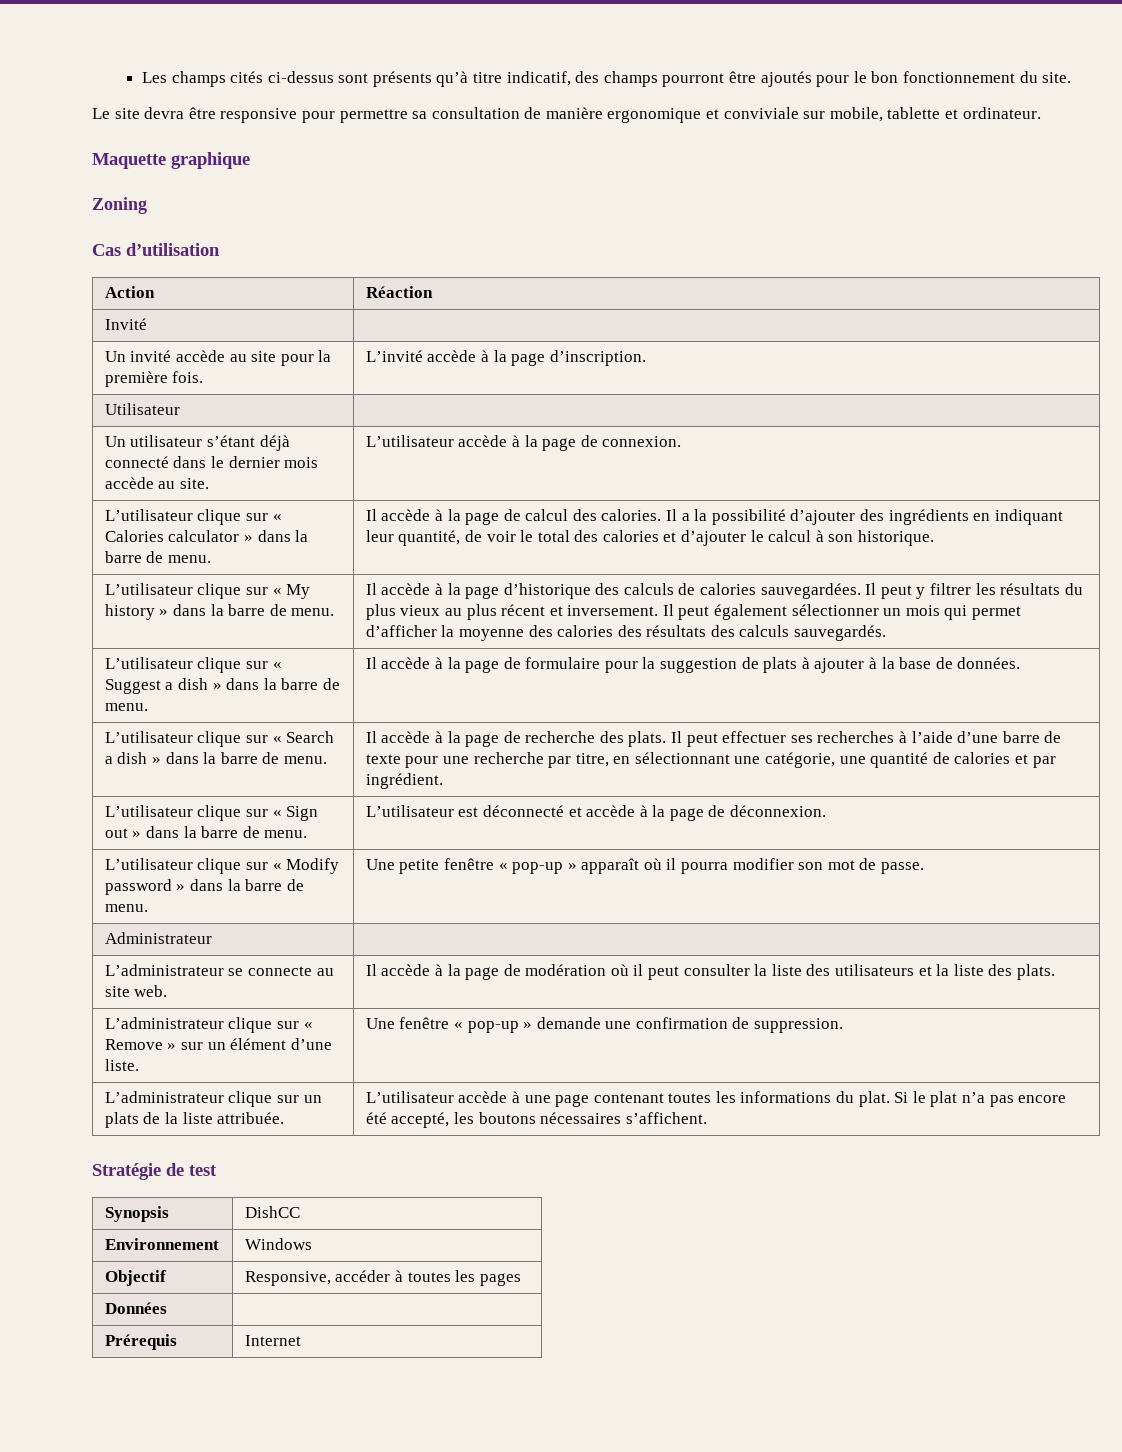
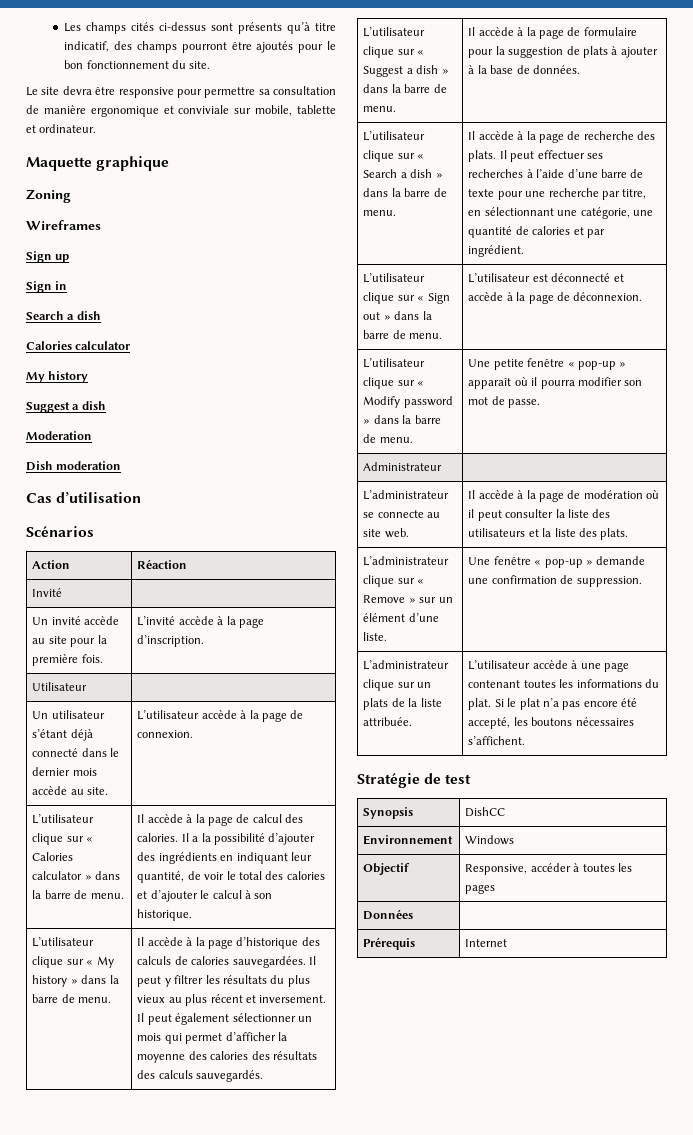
(147, 205) none -> [26,220,101,230] [26,251,70,263] [26,281,68,293] [26,311,101,320] [26,341,131,350] [26,371,89,383] [26,401,106,413] [26,431,92,440] [26,461,122,471] // Wireframes // Sign up // Sign in // Search a dish // Calories calculator // My history // Suggest a dish // Moderation // Dish moderation
(220, 249) none -> [26,526,94,537] // Scénarios

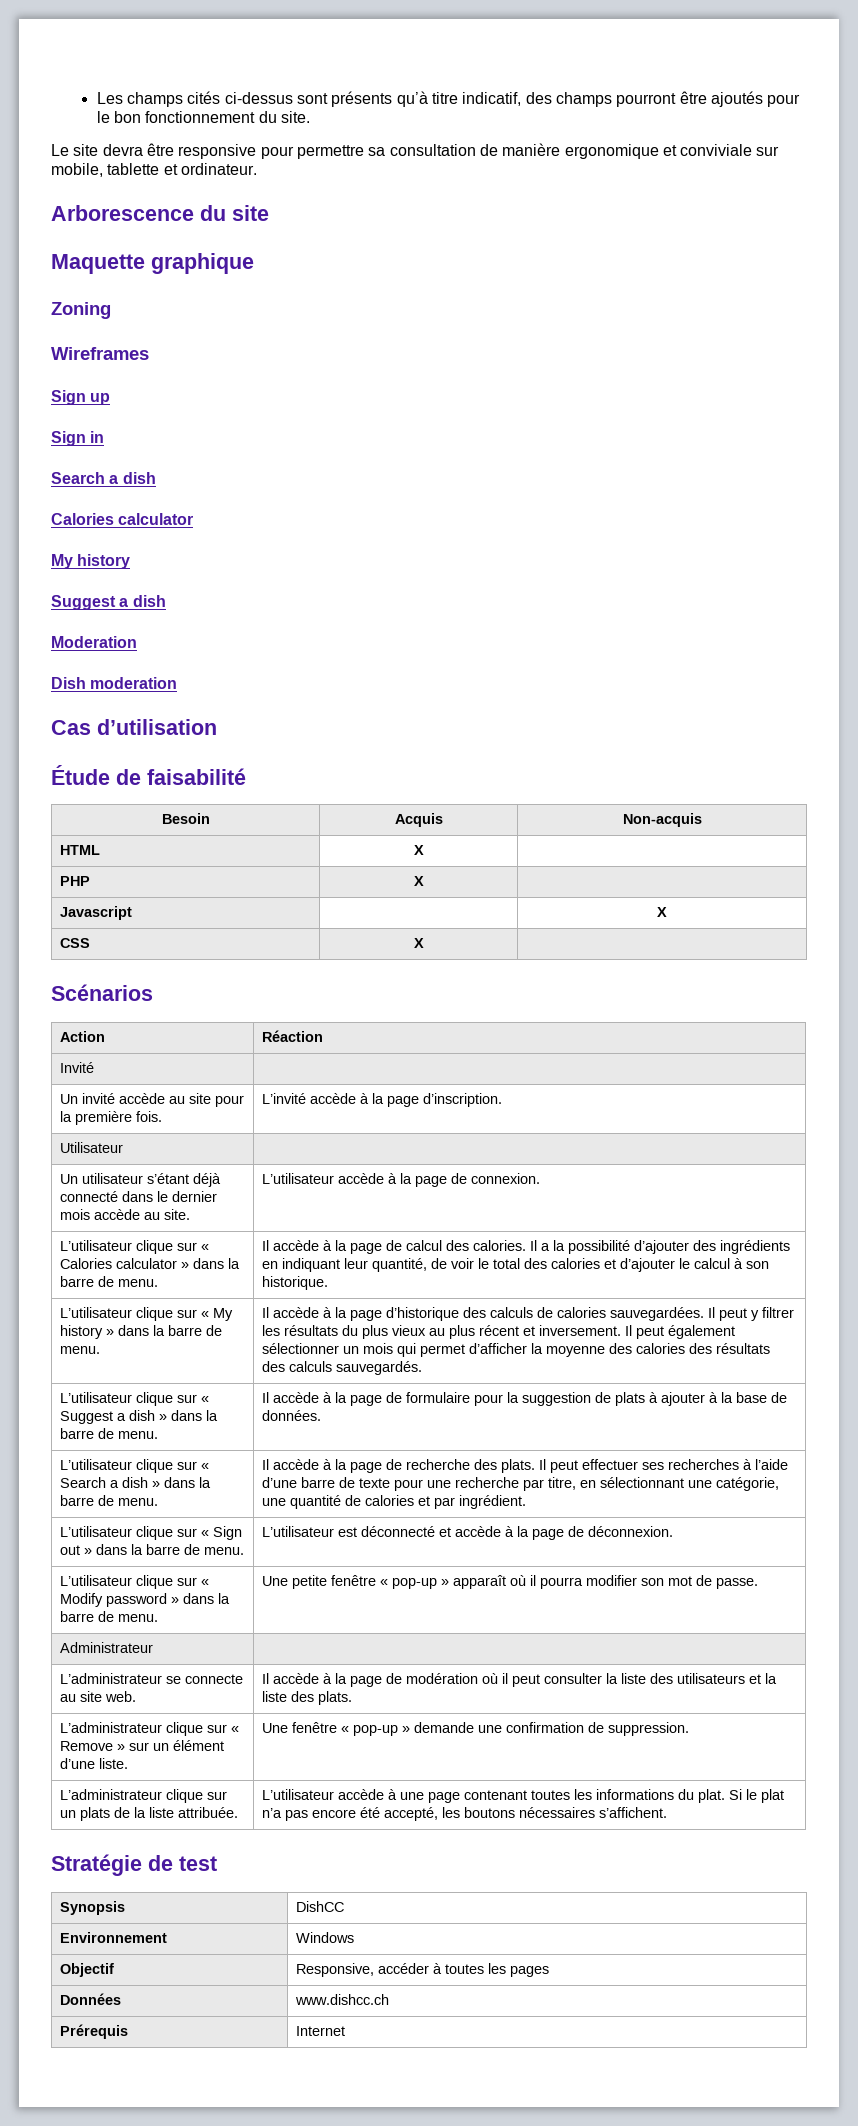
(97, 128) none -> [51,205,269,221] // Arborescence du site
(142, 497) none -> [51,765,246,785] [161,813,210,824] [394,813,443,827] [622,813,702,827] [60,845,101,855] [413,845,424,855] [60,876,91,886] [413,876,424,886] [60,906,133,920] [657,907,667,917] [60,938,91,948] [413,938,424,948] // Étude de faisabilité // Besoin | Acquis | Non-acquis // HTML | X | // PHP | X | // Javascript | | X // CSS | X |
(414, 915) none -> [295,1994,390,2005] www.dishcc.ch

